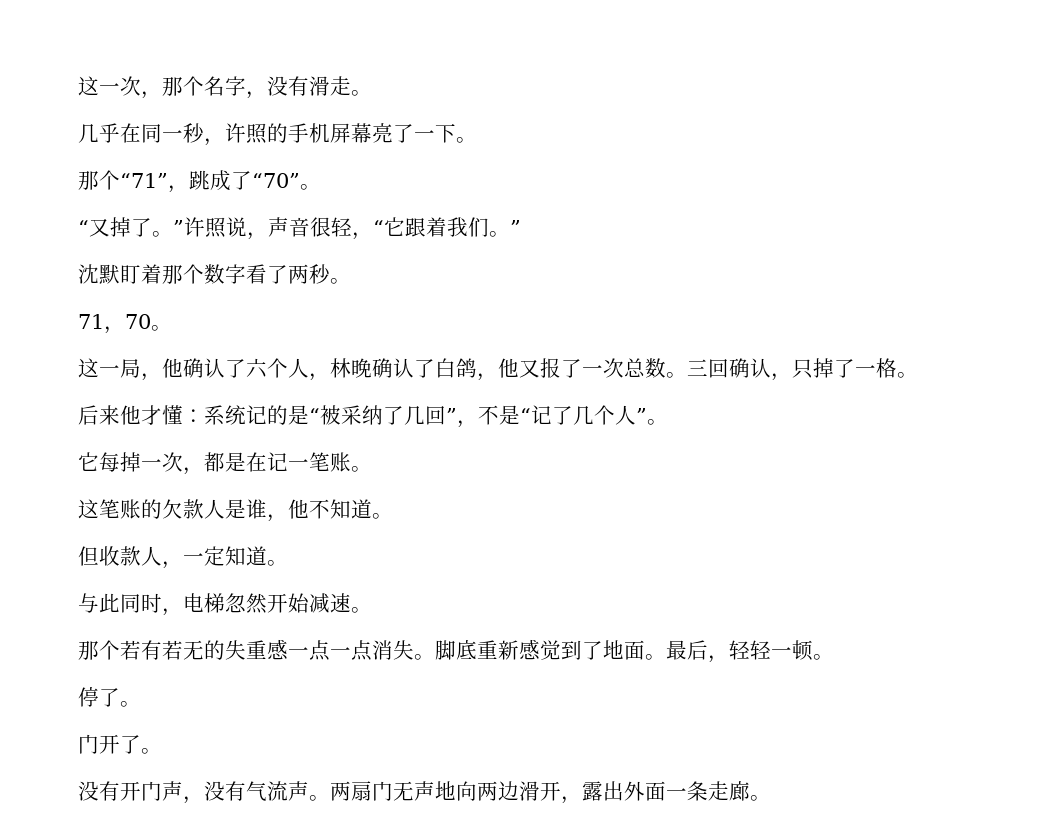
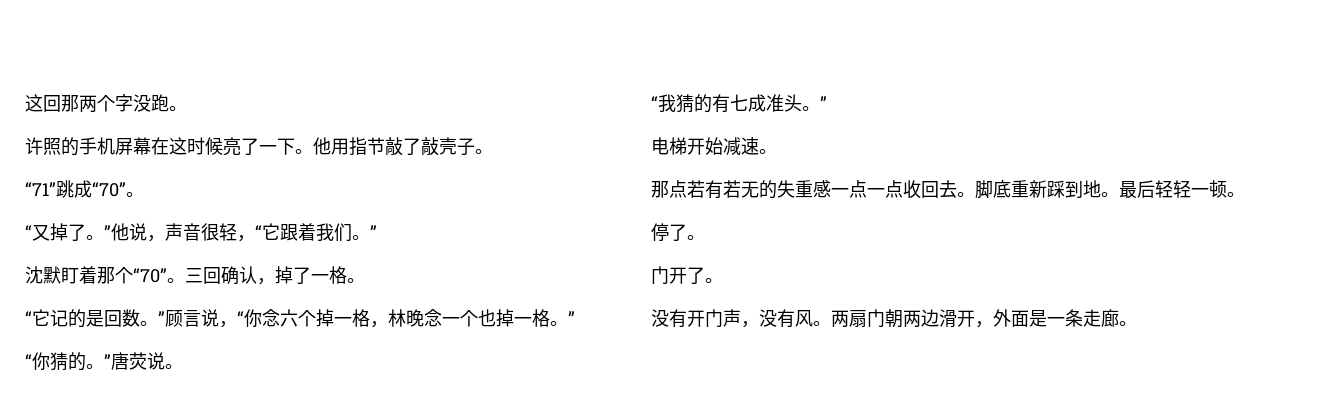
[78,76,372,99] [78,123,225,146] 这一次，那个名字，没有滑走。 // 几乎在同一秒， -> [25,94,187,112] 这回那两个字没跑。 //
(372, 133) none -> [151,137,223,155] 在这时候
[78,170,252,193] // 那个“71”，跳成了 -> [313,137,493,156] [25,180,92,198] 他用指节敲了敲壳子。 // “71”跳成
[184,217,226,238] 许照 -> [111,223,129,241] 他
[204,264,351,284] [78,314,172,334] [78,358,666,381] 数字看了两秒。 // 71，70。 // 这一局，他确认了六个人，林晚确认了白鸽，他又报了一次总数 -> [133,268,167,283] “70”
[792,359,813,379] 只 -> (275, 281) none
[78,405,668,428] [78,452,372,475] [78,499,393,522] [78,546,288,569] [78,593,267,616] 后来他才懂：系统记的是“被采纳了几回”，不是“记了几个人”。 // 它每掉一次，都是在记一笔账。 // 这笔账的欠款人是谁，他不知道。 // 但收款人，一定知道。 // 与此同时，电梯忽然 -> [25,309,575,328] [25,352,183,371] [651,94,827,113] [651,137,687,155] “它记的是回数。”顾言说，“你念六个掉一格，林晚念一个也掉一格。” // “你猜的。”唐荧说。 // “我猜的有七成准头。” // 电梯
[99,640,120,660] 个 -> [669,180,687,198] 点
[372,640,414,660] 消失 -> [903,180,957,199] 收回去
[519,639,729,663] 感觉到了地面。最后， -> [1047,180,1155,198] 踩到地。最后
[246,781,309,801] 气流声 -> [795,310,813,327] 风
[393,781,477,801] 无声地向 -> [885,309,903,328] 朝
[582,781,666,801] 露出外面 -> [993,309,1047,327] 外面是

